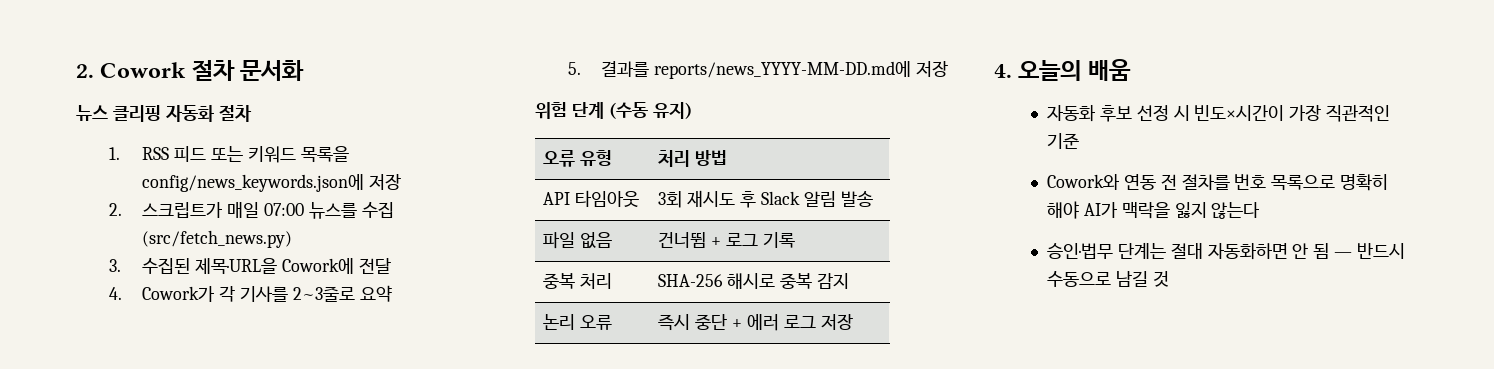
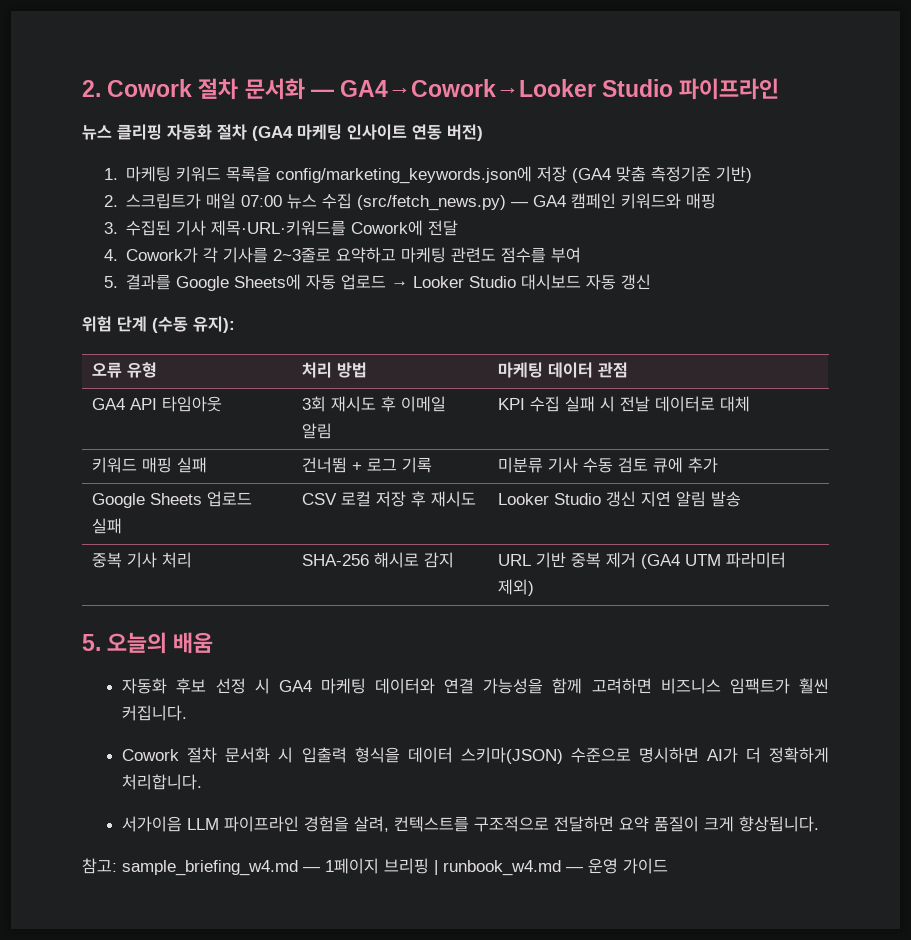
(305, 70) none -> [310,78,780,100] — GA4→Cowork→Looker Studio 파이프라인
[109,146,244,162] // 1. RSS 피드 또는 -> [252,124,483,141] [103,166,172,182] (GA4 마케팅 인사이트 연동 버전) // 1. 마케팅
[142,174,402,192] config/news_keywords.json에 저장 -> [276,166,753,184] config/marketing_keywords.json에 저장 (GA4 맞춤 측정기준 기반)
[308,202,357,219] 뉴스를 -> [287,194,318,209] 뉴스
(293, 239) none -> [511,193,717,209] — GA4 캠페인 키워드와 매핑
[195,258,278,275] 제목·URL을 -> [176,220,347,236] 기사 제목·URL·키워드를
[359,285,392,302] [568,61,949,79] 요약 // 5. 결과를 reports/news_YYYY-MM-DD.md에 저장 -> [336,247,582,263] [103,274,652,291] 요약하고 마케팅 관련도 점수를 부여 // 5. 결과를 Google Sheets에 자동 업로드 → Looker Studio 대시보드 자동 갱신
[652,102,692,119] 유지) -> [193,316,235,333] 유지):
(728, 158) // -> [498,362,629,378] [92,398,126,410] | 마케팅 데이터 관점 // GA4
[760,191,873,207] [543,232,613,249] [658,232,795,248] [543,273,576,289] Slack 알림 발송 // 파일 없음 | 건너뜀 + 로그 기록 // 중복 -> [401,396,447,412] [302,423,333,439] [498,396,751,412] [92,457,208,473] [302,457,433,473] [498,457,719,473] [92,491,253,508] [92,518,123,534] [302,491,477,507] [498,491,742,507] [92,552,158,568] 이메일 알림 | KPI 수집 실패 시 전날 데이터로 대체 // 키워드 매핑 실패 | 건너뜀 + 로그 기록 | 미분류 기사 수동 검토 큐에 추가 // Google Sheets 업로드 실패 | CSV 로컬 저장 후 재시도 | Looker Studio 갱신 지연 알림 발송 // 중복 기사
[780,273,849,289] [543,314,613,330] [658,314,853,331] [994,64,1012,78] 중복 감지 // 논리 오류 | 즉시 중단 + 에러 로그 저장 // 4. -> [424,552,455,568] [498,552,787,569] [498,579,535,596] [82,634,101,651] 감지 | URL 기반 중복 제거 (GA4 UTM 파라미터 제외) // 5.
[1194,105,1391,122] [1047,133,1080,149] [1047,174,1389,191] [1047,201,1261,219] [1047,242,1406,260] [1047,271,1169,287] 빈도×시간이 가장 직관적인 기준 // Cowork와 연동 전 절차를 번호 목록으로 명확히 해야 AI가 맥락을 잃지 않는다 // 승인·법무 단계는 절대 자동화하면 안 됨 — 반드시 수동으로 남길 것 -> [278,678,829,694] [122,705,188,721] [122,747,830,764] [122,774,203,790] [122,816,820,832] [82,858,668,876] GA4 마케팅 데이터와 연결 가능성을 함께 고려하면 비즈니스 임팩트가 훨씬 커집니다. // Cowork 절차 문서화 시 입출력 형식을 데이터 스키마(JSON) 수준으로 명시하면 AI가 더 정확하게 처리합니다. // 서가이음 LLM 파이프라인 경험을 살려, 컨텍스트를 구조적으로 전달하면 요약 품질이 크게 향상됩니다. // 참고: sample_briefing_w4.md — 1페이지 브리핑 | runbook_w4.md — 운영 가이드

